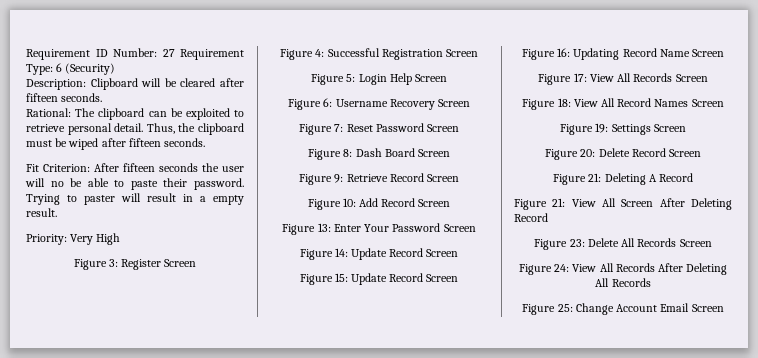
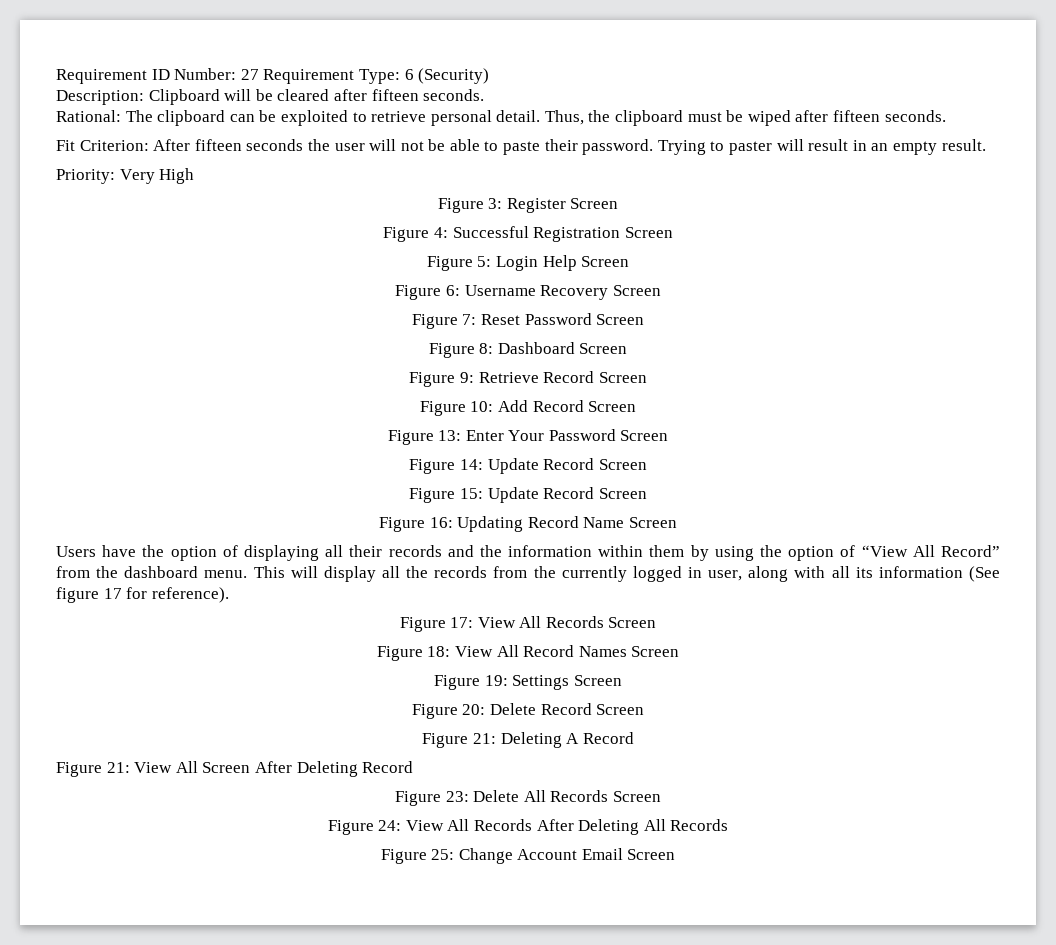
[50,181,64,187] no -> [400,141,424,151] not
[200,196,206,202] a -> [871,143,889,151] an
[355,148,415,157] Dash Board -> [497,342,575,354] Dashboard
(725, 53) none -> [56,545,1000,561] [56,566,1000,582] [56,587,229,603] // Users have the option of displaying all their records and the information within them by using the option of “View All Record” from the dashboard menu. This will display all the records from the currently logged in user, along with all its information (See figure 17 for reference).

